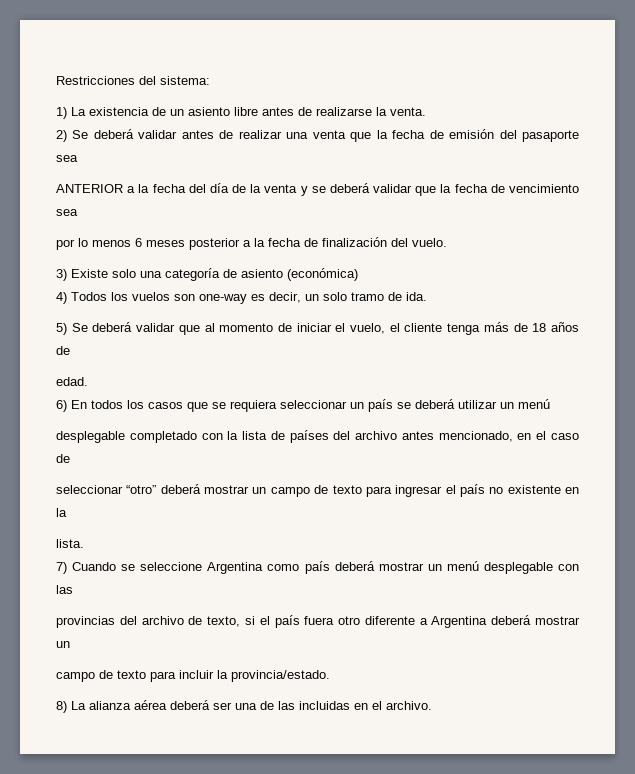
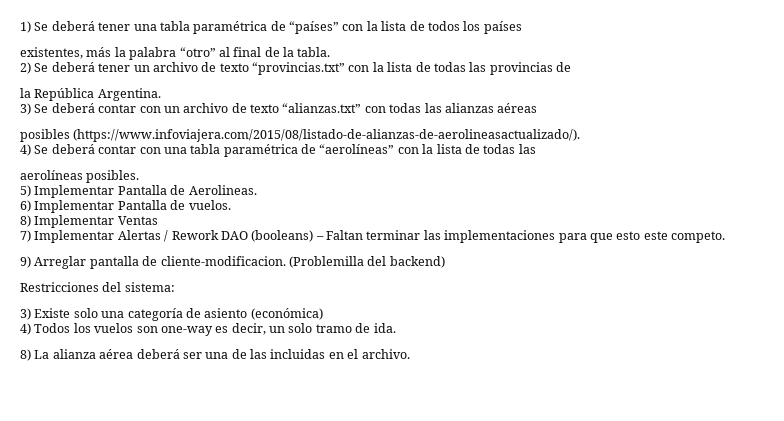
[56,76,210,85] [56,107,426,119] [56,129,579,142] [56,155,78,162] [56,183,580,196] [56,209,78,216] [56,237,447,250] Restricciones del sistema: // 1) La existencia de un asiento libre antes de realizarse la venta. // 2) Se deberá validar antes de realizar una venta que la fecha de emisión del pasaporte sea // ANTERIOR a la fecha del día de la venta y se deberá validar que la fecha de vencimiento sea // por lo menos 6 meses posterior a la fecha de finalización del vuelo. -> [20,21,522,34] [20,47,331,60] [20,62,571,75] [20,88,161,101] [20,103,538,115] [20,129,581,142] [20,144,536,157] [20,170,140,183] [20,185,257,198] [20,200,231,213] [20,215,158,228] [20,230,725,243] [20,256,445,269] [20,282,175,292] 1) Se deberá tener una tabla paramétrica de “países” con la lista de todos los países // existentes, más la palabra “otro” al final de la tabla. // 2) Se deberá tener un archivo de texto “provincias.txt” con la lista de todas las provincias de // la República Argentina. // 3) Se deberá contar con un archivo de texto “alianzas.txt” con todas las alianzas aéreas // posibles (https://www.infoviajera.com/2015/08/listado-de-alianzas-de-aerolineasactualizado/). // 4) Se deberá contar con una tabla paramétrica de “aerolíneas” con la lista de todas las // aerolíneas posibles. // 5) Implementar Pantalla de Aerolineas. // 6) Implementar Pantalla de vuelos. // 8) Implementar Ventas // 7) Implementar Alertas / Rework DAO (booleans) – Faltan terminar las implementaciones para que esto este competo. // 9) Arreglar pantalla de cliente-modificacion. (Problemilla del backend) // Restricciones del sistema:
[56,322,579,335] [56,346,70,355] [56,377,88,386] [56,399,550,412] [56,430,579,443] [56,454,70,463] [56,484,579,497] [56,508,67,517] [56,539,84,548] [56,561,579,574] [56,585,73,594] [56,615,580,628] [56,641,70,648] [56,670,330,682] // 5) Se deberá validar que al momento de iniciar el vuelo, el cliente tenga más de 18 años de // edad. // 6) En todos los casos que se requiera seleccionar un país se deberá utilizar un menú // desplegable completado con la lista de países del archivo antes mencionado, en el caso de // seleccionar “otro” deberá mostrar un campo de texto para ingresar el país no existente en la // lista. // 7) Cuando se seleccione Argentina como país deberá mostrar un menú desplegable con las // provincias del archivo de texto, si el país fuera otro diferente a Argentina deberá mostrar un // campo de texto para incluir la provincia/estado. -> (396, 328) none

